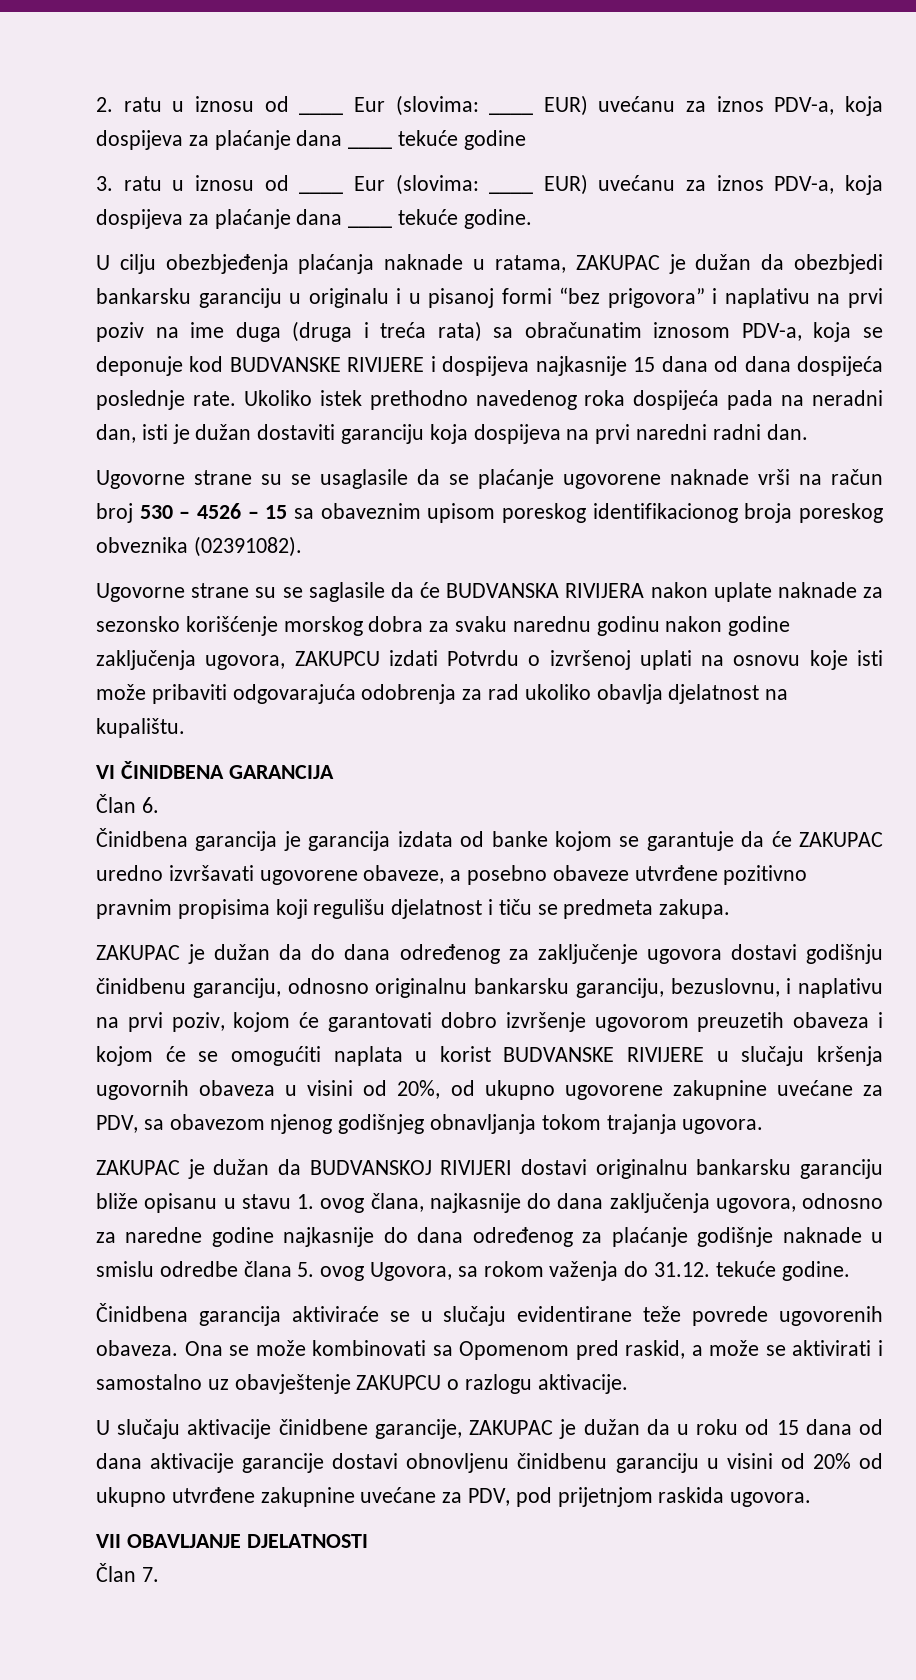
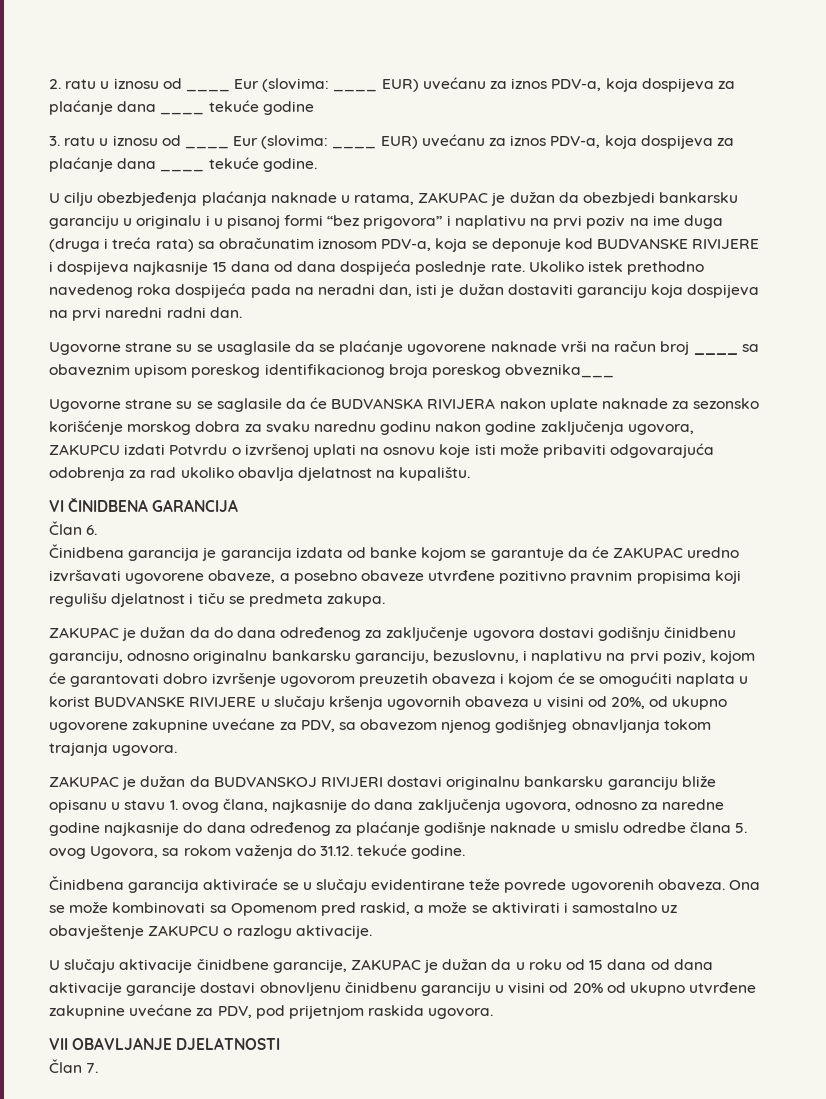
[139,503,288,519] 530 – 4526 – 15 -> [693,352,738,355] ____
[96,536,302,557] obveznika (02391082). -> [505,364,615,378] obveznika___

